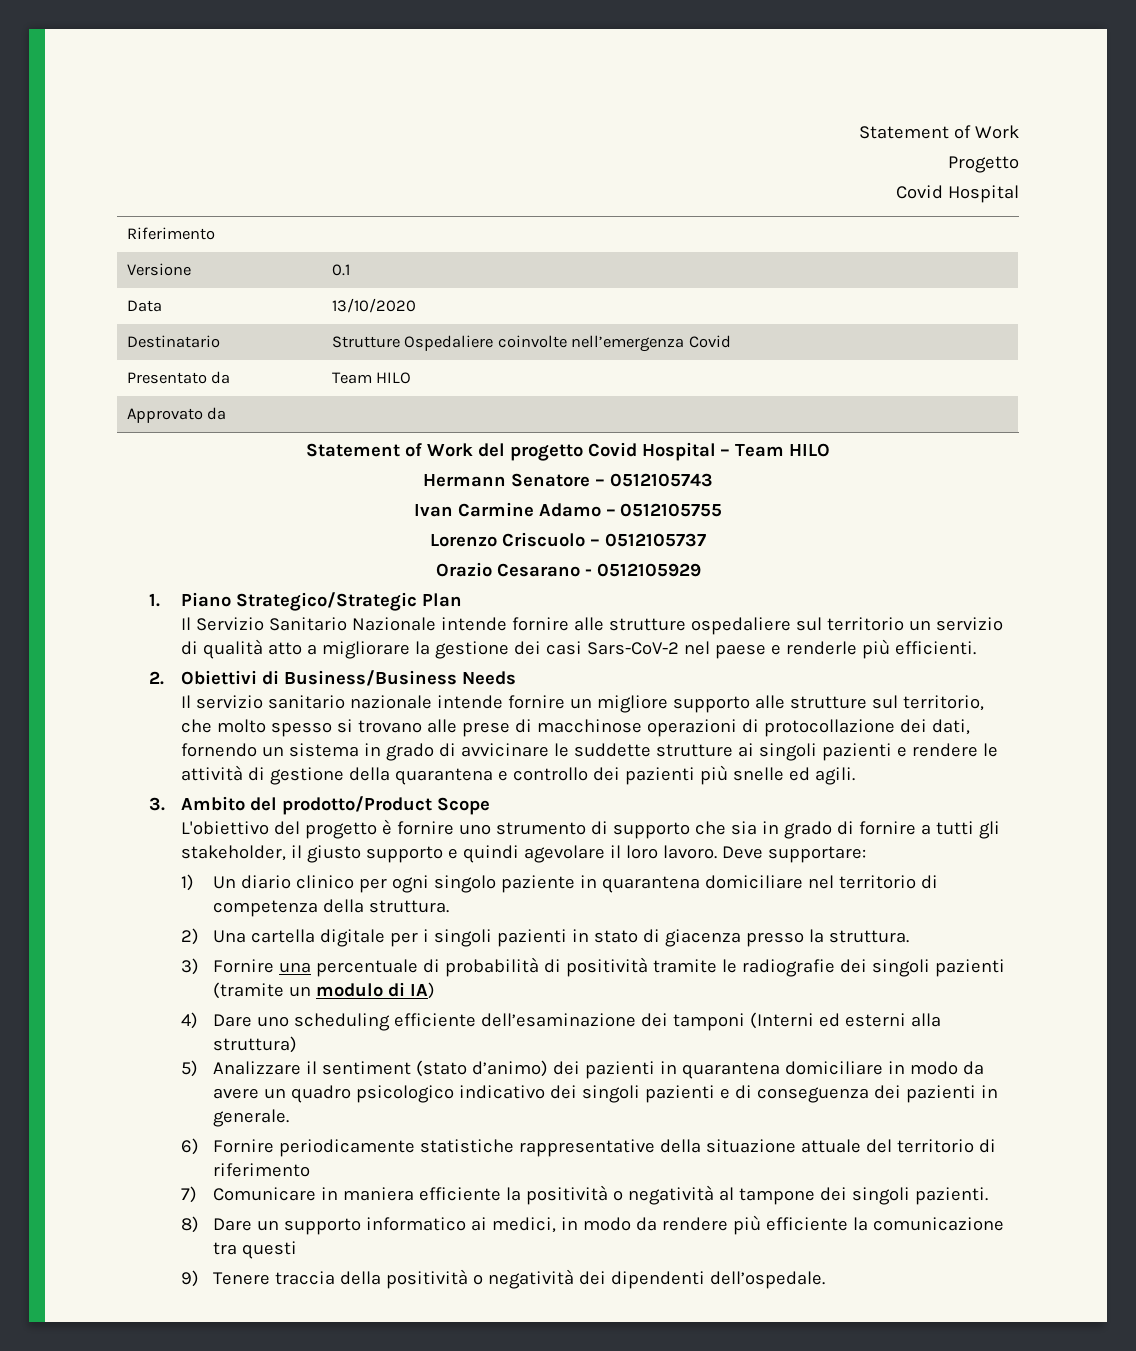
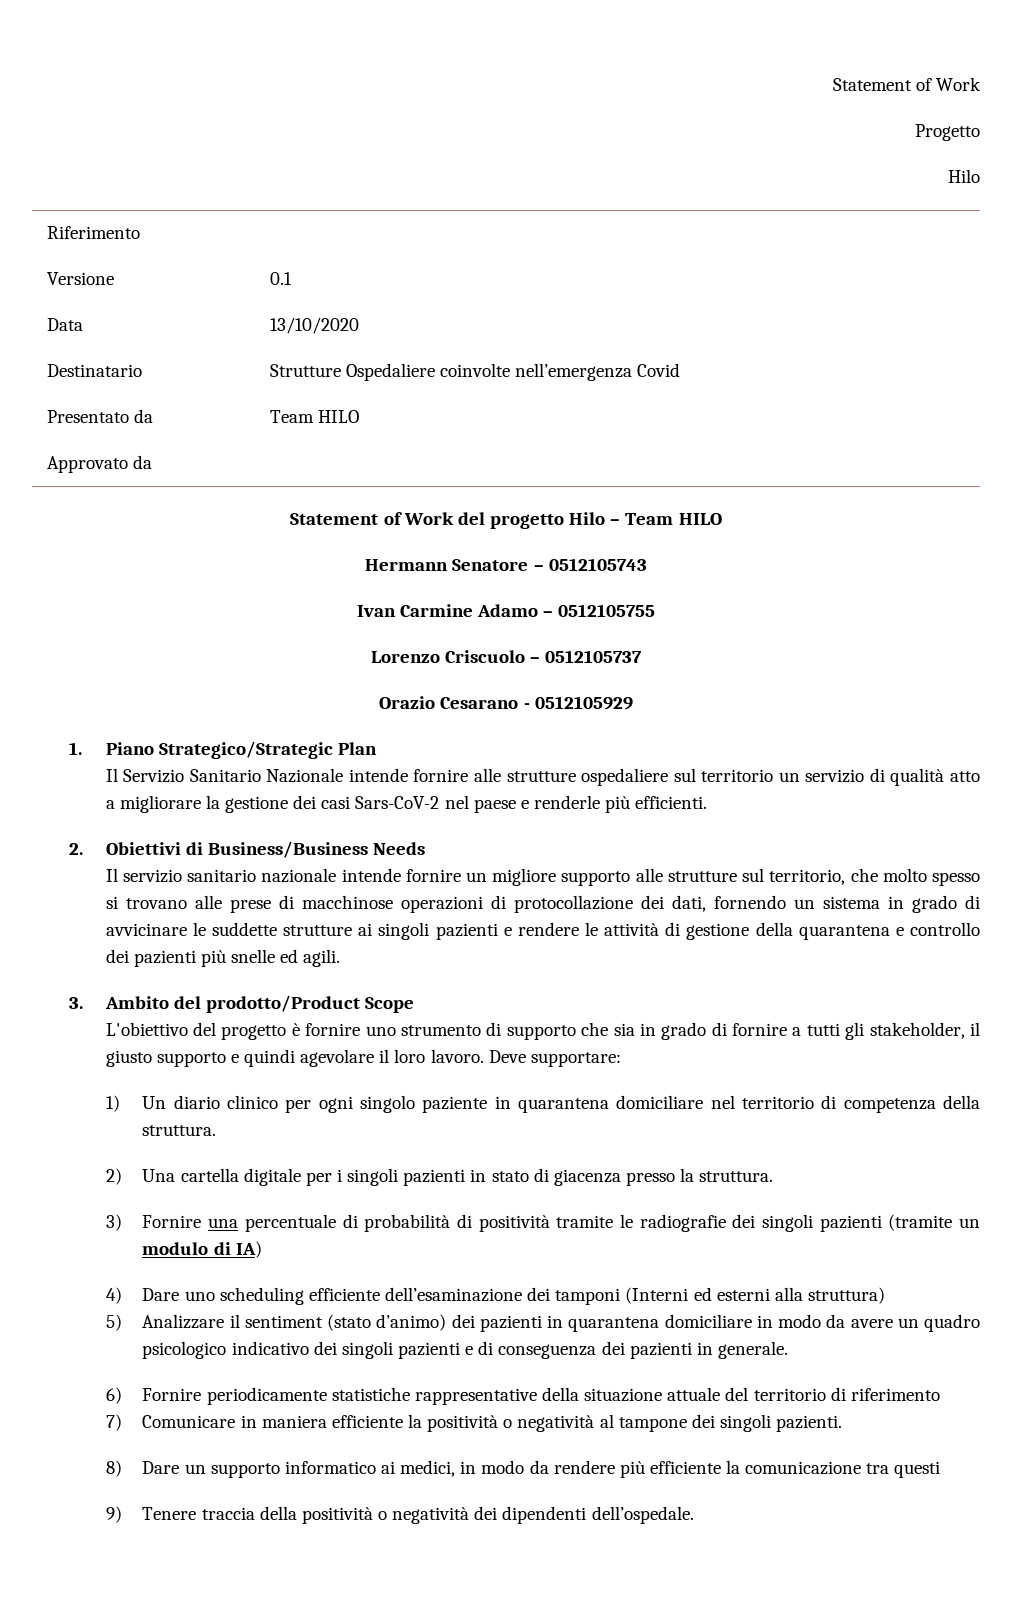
[896,185,1019,203] Covid Hospital -> [948,169,980,183] Hilo
[587,442,716,461] Covid Hospital -> [569,512,606,525] Hilo

